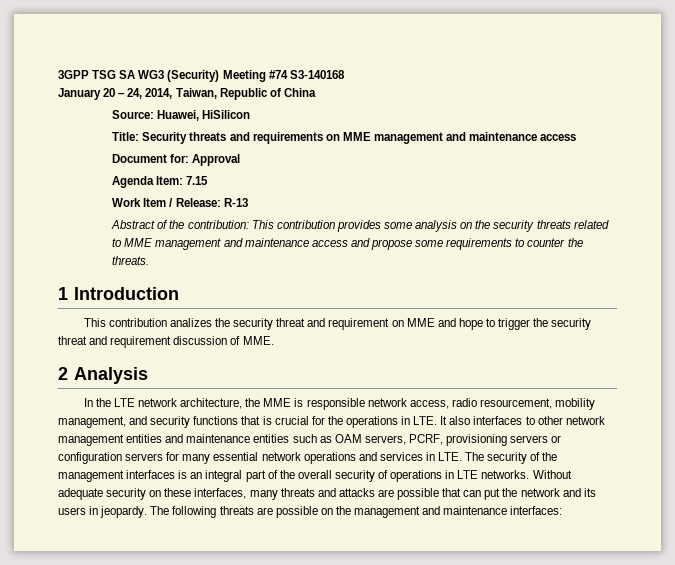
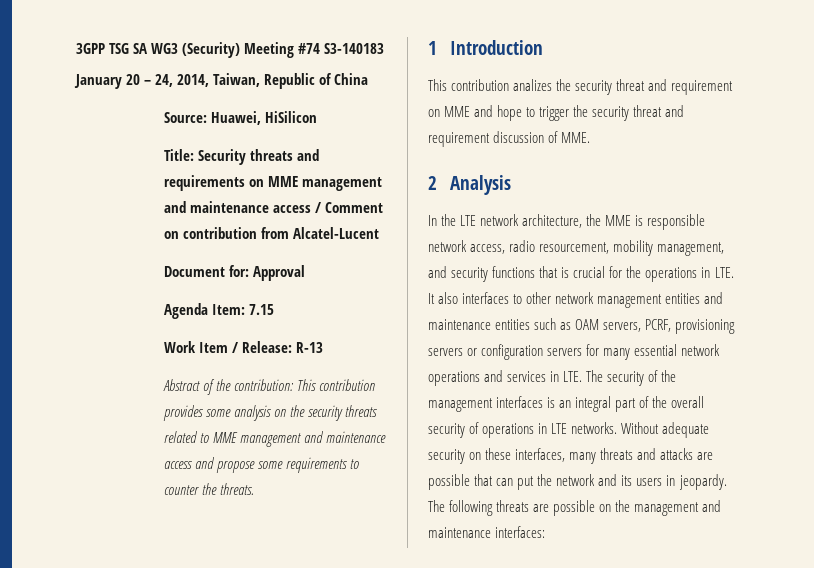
[289,70,345,79] S3-140168 -> [324,43,385,54] S3-140183
(577, 137) none -> [314,202,383,213] [163,227,379,239] / Comment on contribution from Alcatel-Lucent

